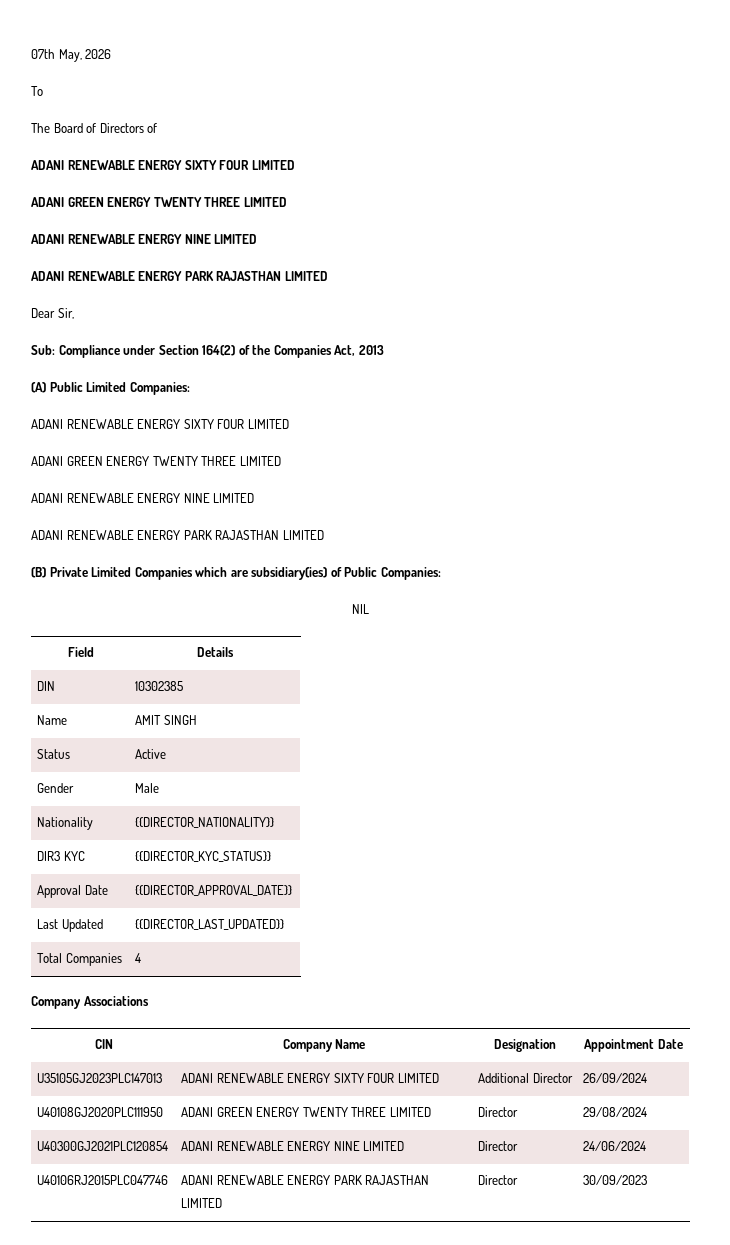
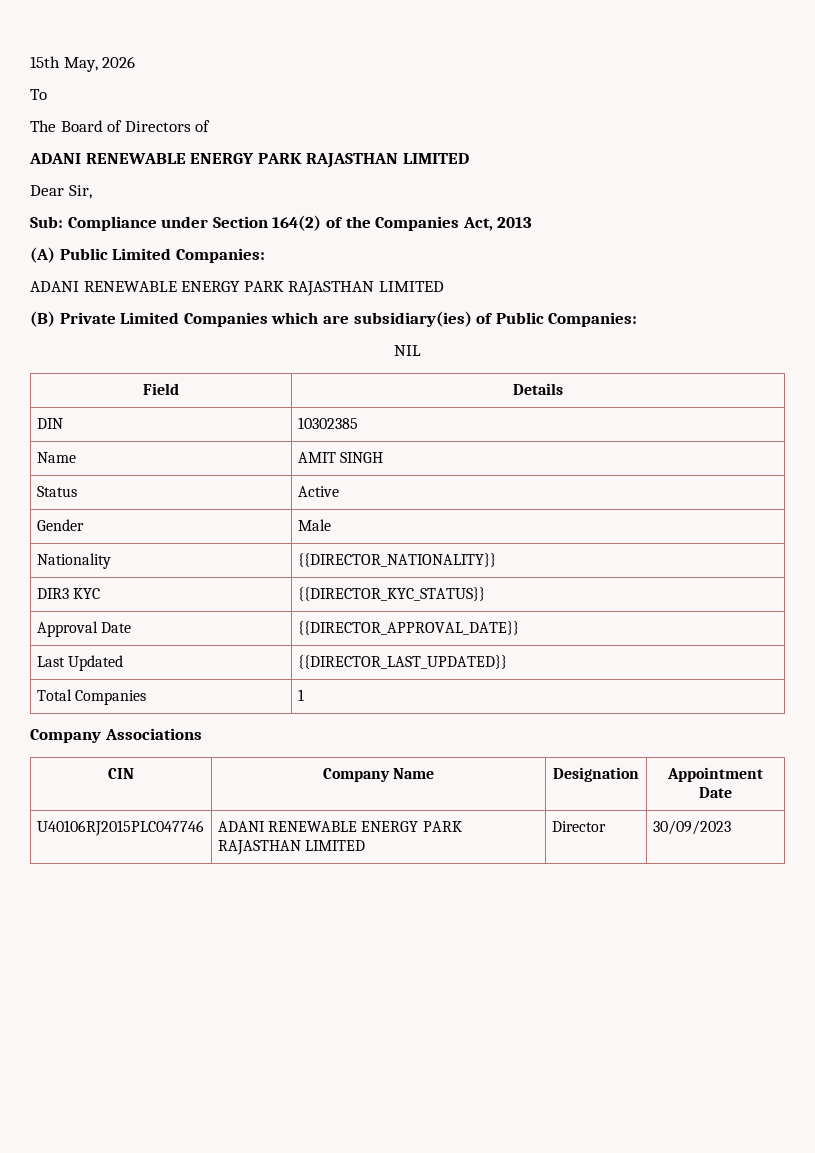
[31,49,55,59] 07th -> [30,56,60,68] 15th
[31,160,295,170] [31,197,287,207] [31,234,258,244] // ADANI RENEWABLE ENERGY SIXTY FOUR LIMITED // ADANI GREEN ENERGY TWENTY THREE LIMITED // ADANI RENEWABLE ENERGY NINE LIMITED -> (211, 126) none
[31,419,289,429] [31,456,281,466] [31,493,255,503] // ADANI RENEWABLE ENERGY SIXTY FOUR LIMITED // ADANI GREEN ENERGY TWENTY THREE LIMITED // ADANI RENEWABLE ENERGY NINE LIMITED -> (265, 255) none
[135,953,142,963] 4 -> [297,689,304,701] 1
[37,1073,163,1083] [181,1073,439,1083] [478,1073,573,1083] [583,1073,648,1083] [37,1107,164,1117] [181,1107,431,1117] [478,1107,519,1117] [583,1107,648,1117] [37,1141,169,1151] [181,1141,405,1151] [478,1141,519,1151] [583,1141,647,1151] // U35105GJ2023PLC147013 | ADANI RENEWABLE ENERGY SIXTY FOUR LIMITED | Additional Director | 26/09/2024 // U40108GJ2020PLC111950 | ADANI GREEN ENERGY TWENTY THREE LIMITED | Director | 29/08/2024 // U40300GJ2021PLC120854 | ADANI RENEWABLE ENERGY NINE LIMITED | Director | 24/06/2024 -> (732, 792) none

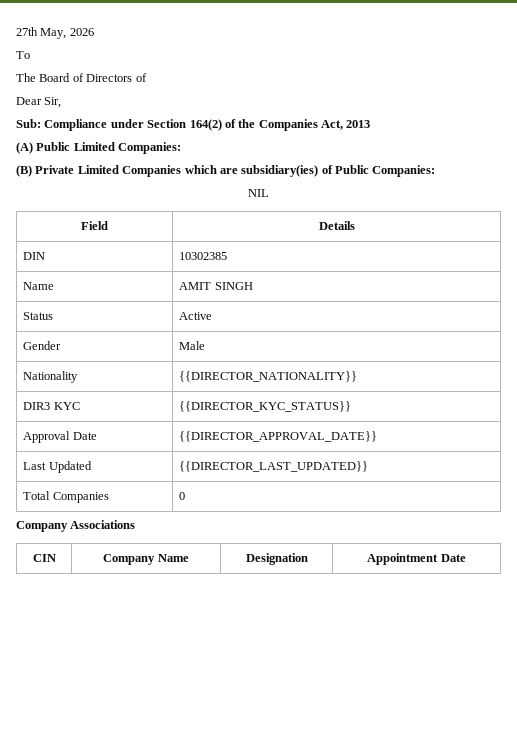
[30,56,60,68] 15th -> [16,27,38,36] 27th
[29,153,469,168] // ADANI RENEWABLE ENERGY PARK RAJASTHAN LIMITED -> (147, 77) none
[30,281,444,296] // ADANI RENEWABLE ENERGY PARK RAJASTHAN LIMITED -> (182, 148) none
[297,689,304,701] 1 -> [179,492,186,500] 0
[36,820,204,836] [217,821,462,832] [217,840,366,855] [551,821,606,832] [652,820,731,835] // U40106RJ2015PLC047746 | ADANI RENEWABLE ENERGY PARK RAJASTHAN LIMITED | Director | 30/09/2023 -> (466, 558) none

